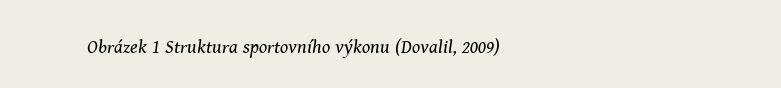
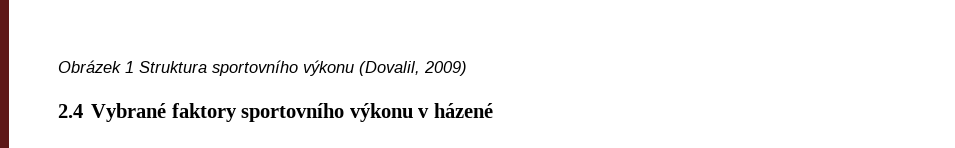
(500, 47) none -> [58,103,493,122] // 2.4 Vybrané faktory sportovního výkonu v házené

